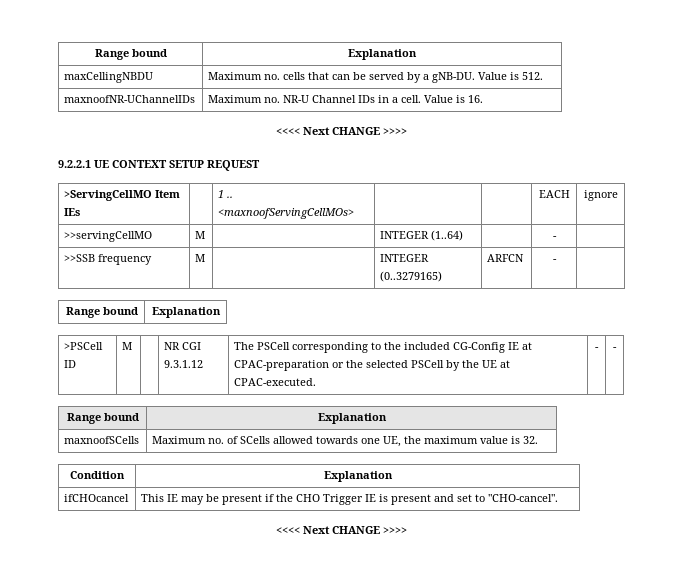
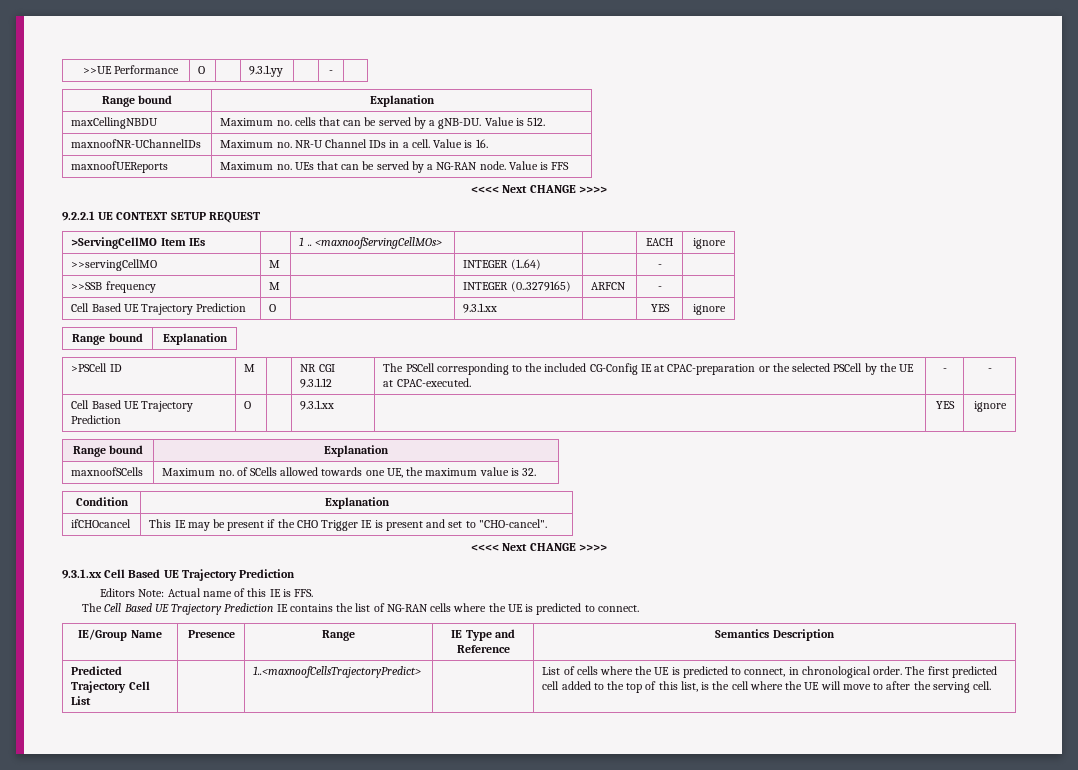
(94, 54) none -> [82,65,179,74] [198,66,206,74] [249,65,284,77] [329,70,333,74] >>UE Performance | O | | 9.3.1.yy | | - | //
(484, 99) none -> [71,161,169,173] [220,161,570,173] // maxnoofUEReports | Maximum no. UEs that can be served by a NG-RAN node. Value is FFS
(557, 260) none -> [71,303,247,315] [269,304,277,312] [463,303,498,313] [650,304,670,312] [692,304,726,315] // Cell Based UE Trajectory Prediction | O | | 9.3.1.xx | | YES | ignore
(617, 348) none -> [71,400,194,412] [71,415,122,424] [244,401,252,409] [300,400,335,410] [935,401,955,409] [973,401,1007,412] // Cell Based UE Trajectory Prediction | O | | 9.3.1.xx | | YES | ignore
(407, 530) none -> [62,569,296,581] [100,588,314,597] [82,603,639,615] [78,629,162,641] [187,630,235,638] [322,630,355,641] [451,629,515,641] [456,645,510,653] [715,629,835,641] [71,666,123,675] [71,681,150,693] [71,696,92,705] [253,666,422,678] [542,666,997,678] [542,681,992,693] // 9.3.1.xx Cell Based UE Trajectory Prediction // Editors Note: Actual name of this IE is FFS. // The Cell Based UE Trajectory Prediction IE contains the list of NG-RAN cells where the UE is predicted to connect. // IE/Group Name | Presence | Range | IE Type and Reference | Semantics Description // Predicted Trajectory Cell List | | 1..<maxnoofCellsTrajectoryPredict> | | List of cells where the UE is predicted to connect, in chronological order. The first predicted cell added to the top of this list, is the cell where the UE will move to after the serving cell.

